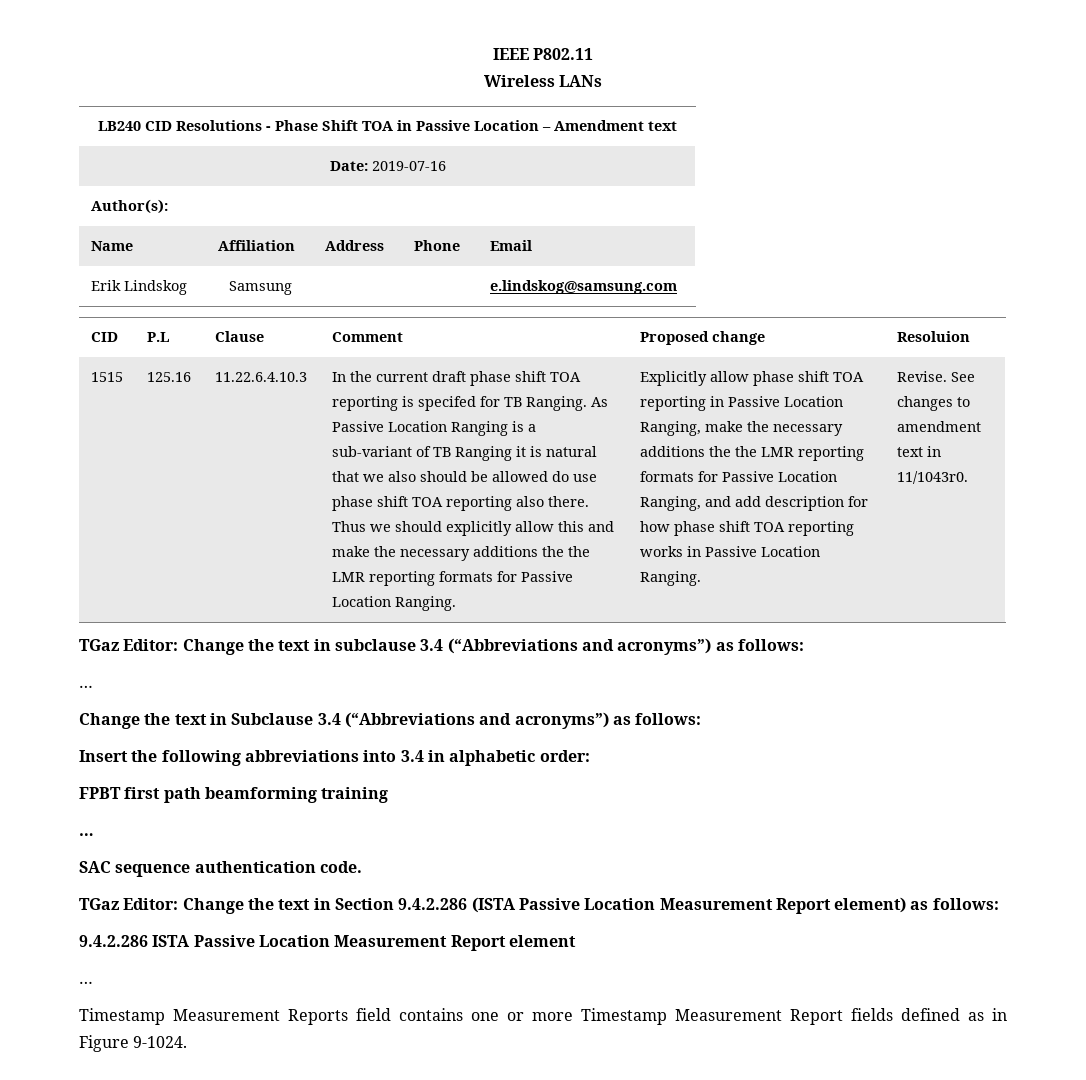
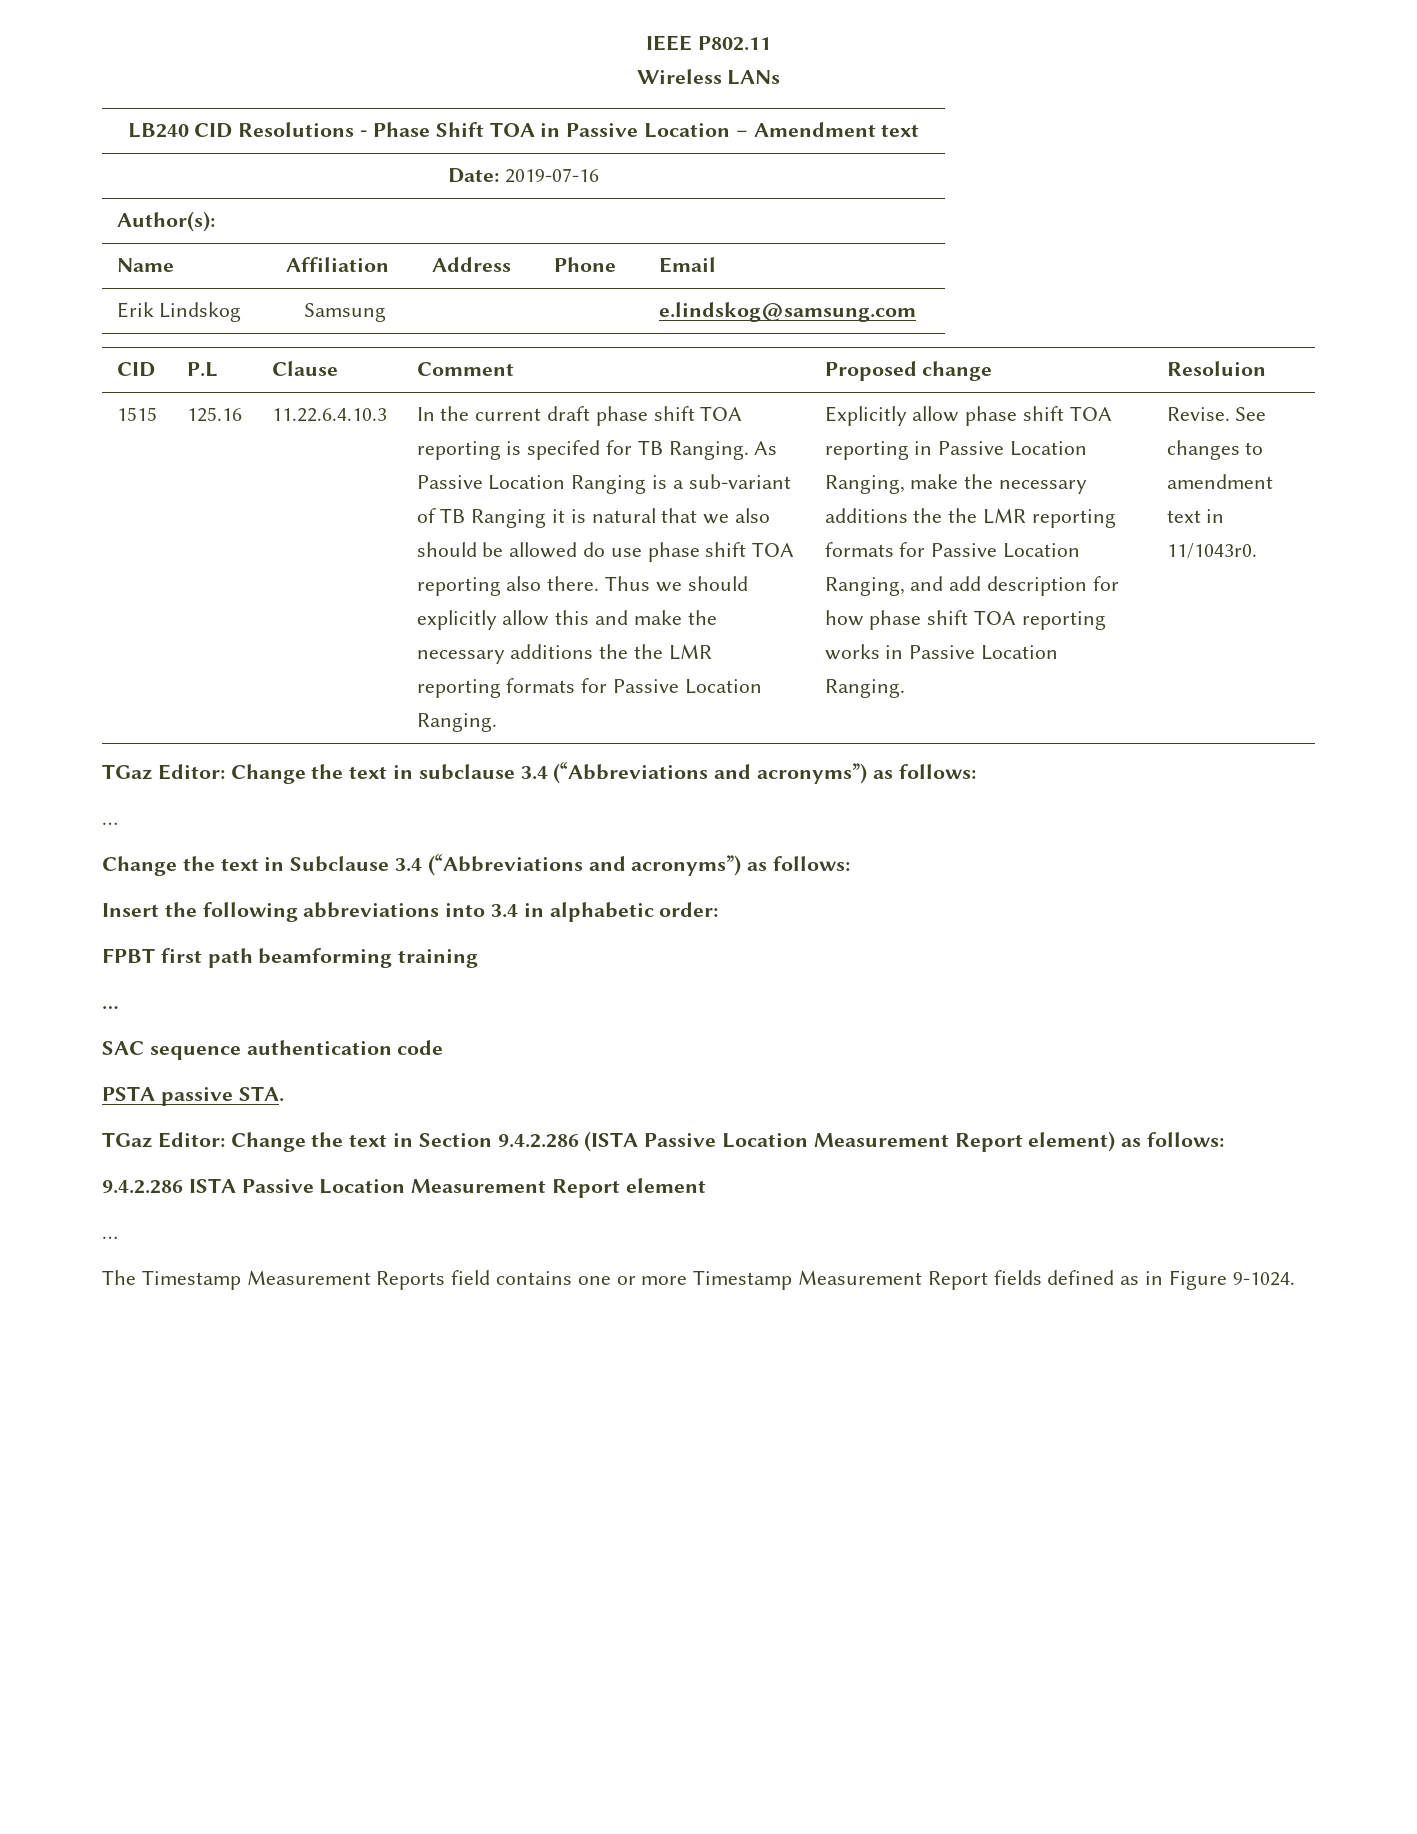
[319,861,362,873] code. -> [397,1040,444,1055] [102,1086,284,1106] code // PSTA passive STA.
(93, 982) none -> [102,1270,136,1285] The

